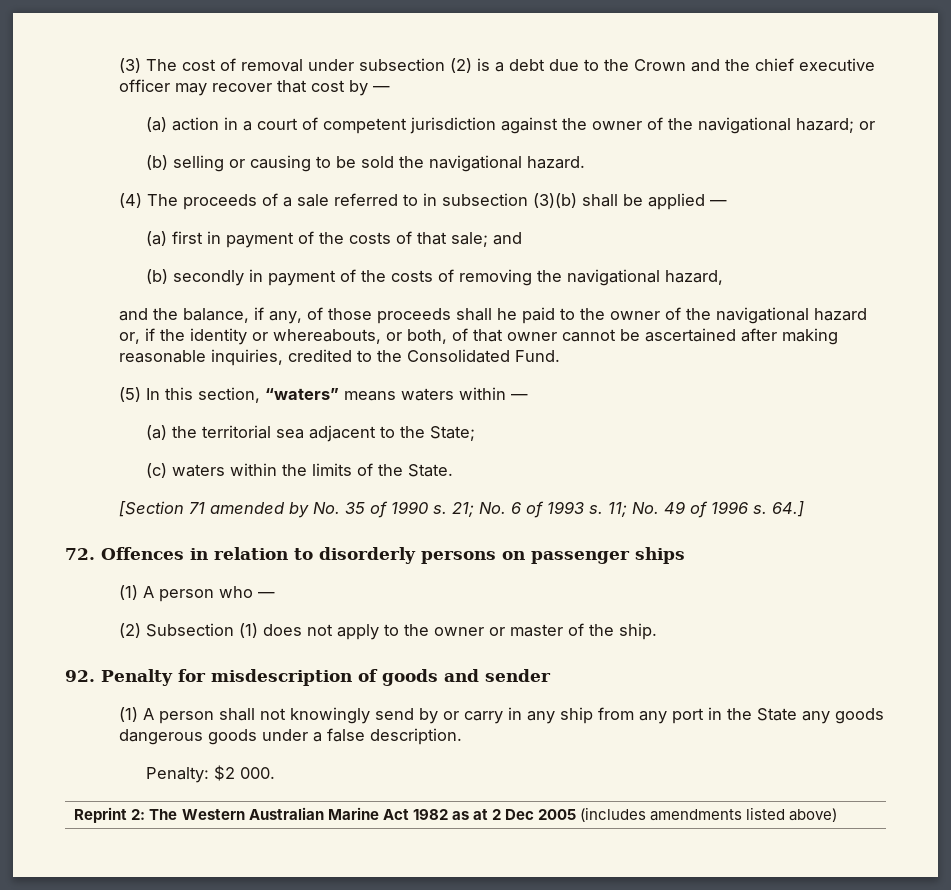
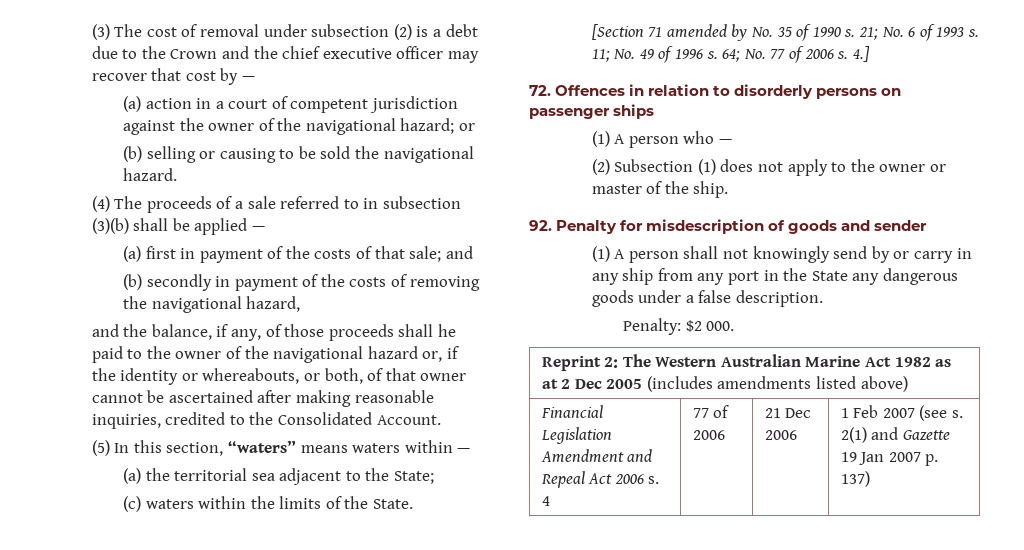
[514,350,560,362] Fund. -> [376,415,441,425] Account.
[771,501,804,517] 64.] -> [722,46,870,63] 64; No. 77 of 2006 s. 4.]
[834,708,884,724] goods -> (880, 279) none
(838, 815) none -> [540,405,603,418] [540,427,612,444] [540,449,653,463] [540,471,660,488] [541,496,550,506] [692,405,730,418] [692,430,725,440] [764,408,812,418] [764,430,797,440] [840,405,963,421] [840,427,950,443] [840,452,939,466] [840,471,870,487] // Financial Legislation Amendment and Repeal Act 2006 s. 4 | 77 of 2006 | 21 Dec 2006 | 1 Feb 2007 (see s. 2(1) and Gazette 19 Jan 2007 p. 137)

